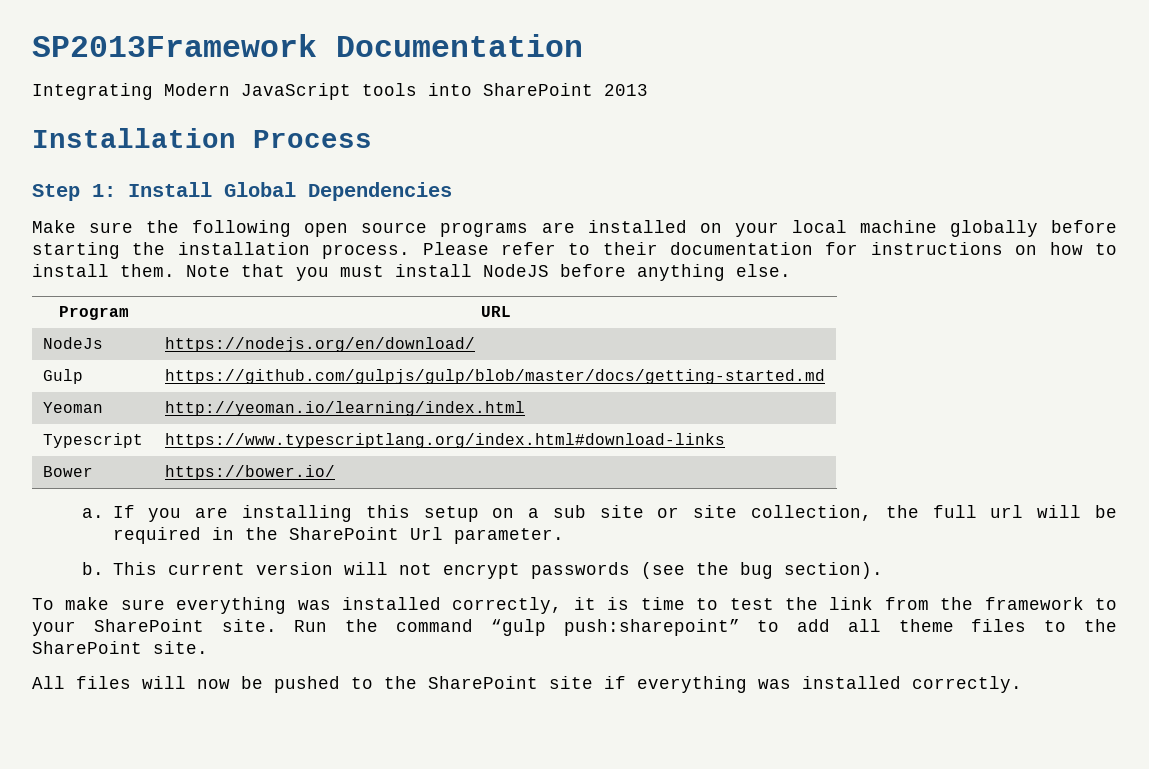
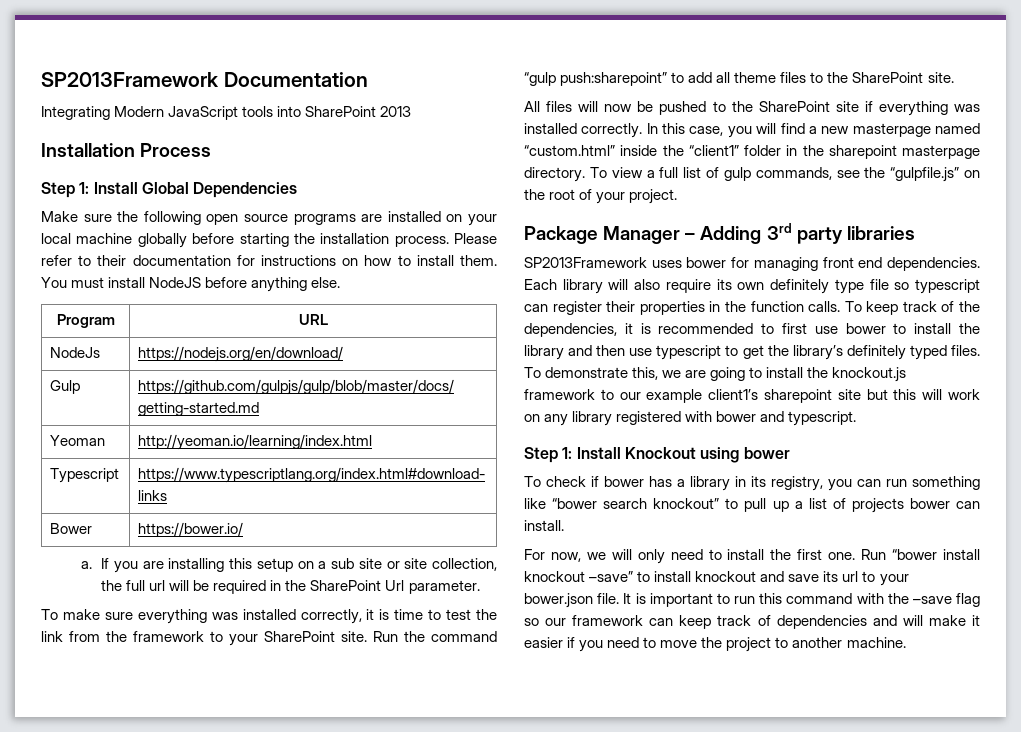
[186,264,329,281] Note that you -> [41,277,67,288] You
[81,562,883,579] // b. This current version will not encrypt passwords (see the bug section). -> (480, 587) none
(1022, 684) none -> [646,123,980,138] [524,145,980,159] [524,167,980,182] [524,189,678,204] [524,223,915,244] [524,257,980,271] [524,279,980,294] [524,301,980,315] [524,323,980,337] [524,345,980,360] [524,367,907,382] [524,389,980,403] [524,411,857,426] [524,447,790,463] [524,476,980,491] [524,498,980,513] [524,520,564,531] [524,549,980,564] [524,571,909,586] [524,593,980,608] [524,615,980,629] [524,637,906,652] In this case, you will find a new masterpage named “custom.html” inside the “client1” folder in the sharepoint masterpage directory. To view a full list of gulp commands, see the “gulpfile.js” on the root of your project. // Package Manager – Adding 3rd party libraries // SP2013Framework uses bower for managing front end dependencies. Each library will also require its own definitely type file so typescript can register their properties in the function calls. To keep track of the dependencies, it is recommended to first use bower to install the library and then use typescript to get the library’s definitely typed files. To demonstrate this, we are going to install the knockout.js framework to our example client1’s sharepoint site but this will work on any library registered with bower and typescript. // Step 1: Install Knockout using bower // To check if bower has a library in its registry, you can run something like “bower search knockout” to pull up a list of projects bower can install. // For now, we will only need to install the first one. Run “bower install knockout –save” to install knockout and save its url to your bower.json file. It is important to run this command with the –save flag so our framework can keep track of dependencies and will make it easier if you need to move the project to another machine.

